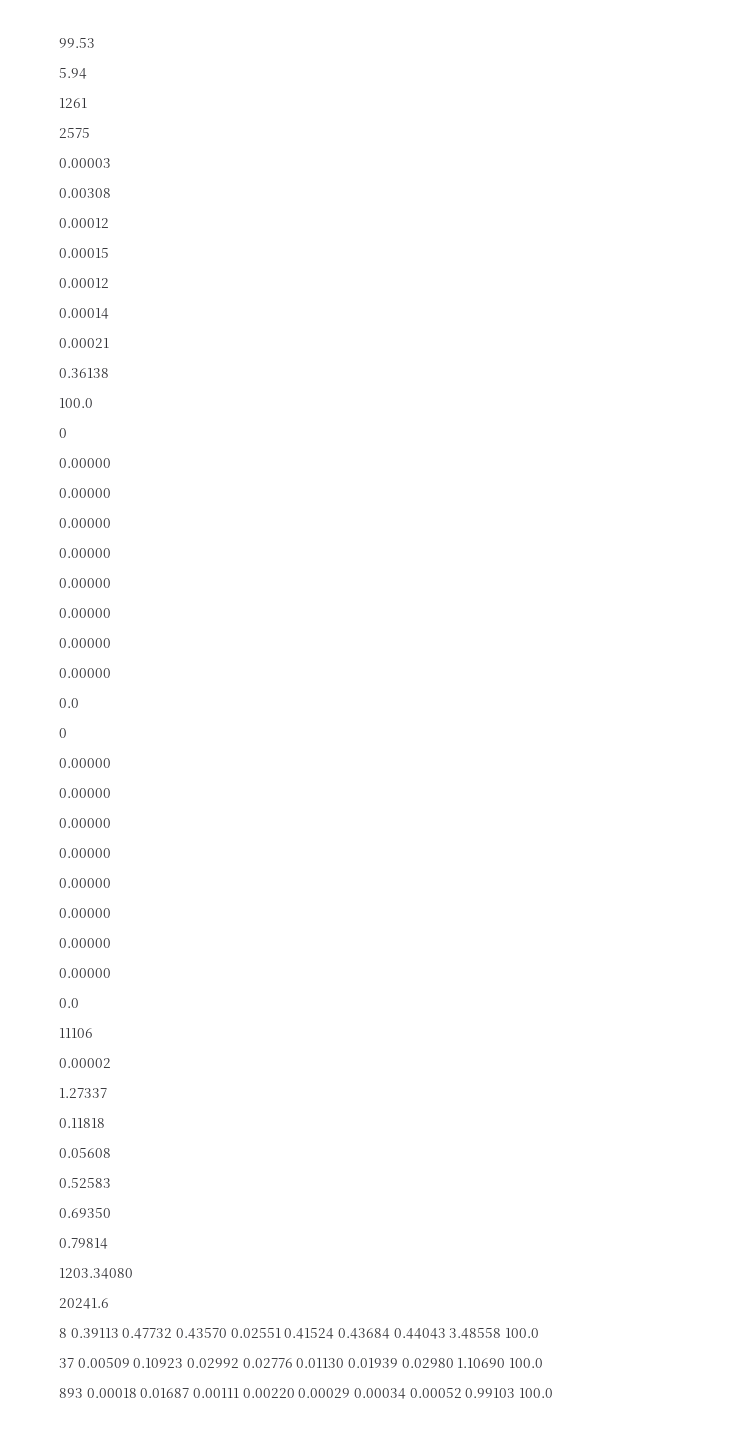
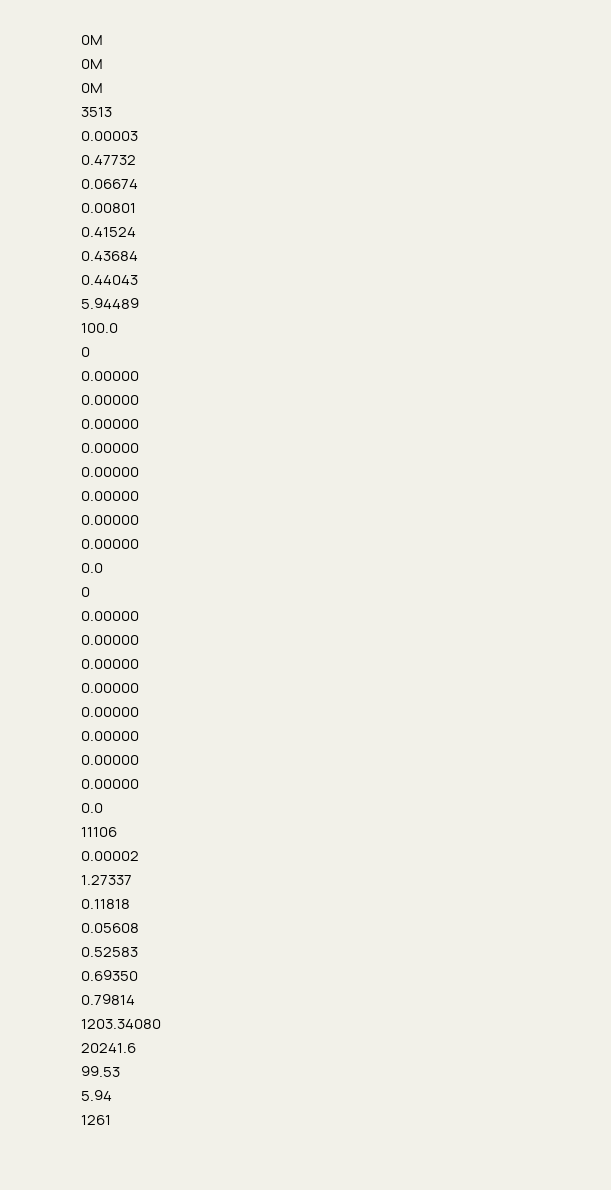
[59,38,95,48] [59,68,87,79] [59,98,87,108] [59,128,90,138] [59,158,111,168] [59,188,111,198] [59,218,109,228] [59,248,109,258] [59,278,109,288] [59,308,109,319] [59,338,109,348] [59,368,109,378] 99.53 // 5.94 // 1261 // 2575 // 0.00003 // 0.00308 // 0.00012 // 0.00015 // 0.00012 // 0.00014 // 0.00021 // 0.36138 -> [81,35,103,45] [81,59,103,69] [81,83,103,93] [81,107,112,117] [81,131,138,141] [81,155,136,165] [81,179,138,189] [81,203,136,213] [81,227,136,237] [81,251,138,261] [81,275,138,285] [81,298,139,309] 0M // 0M // 0M // 3513 // 0.00003 // 0.47732 // 0.06674 // 0.00801 // 0.41524 // 0.43684 // 0.44043 // 5.94489
[59,1328,539,1339] [59,1358,543,1368] [59,1388,553,1399] 8 0.39113 0.47732 0.43570 0.02551 0.41524 0.43684 0.44043 3.48558 100.0 // 37 0.00509 0.10923 0.02992 0.02776 0.01130 0.01939 0.02980 1.10690 100.0 // 893 0.00018 0.01687 0.00111 0.00220 0.00029 0.00034 0.00052 0.99103 100.0 -> [81,1066,120,1077] [81,1090,112,1101] [81,1115,111,1125] 99.53 // 5.94 // 1261

